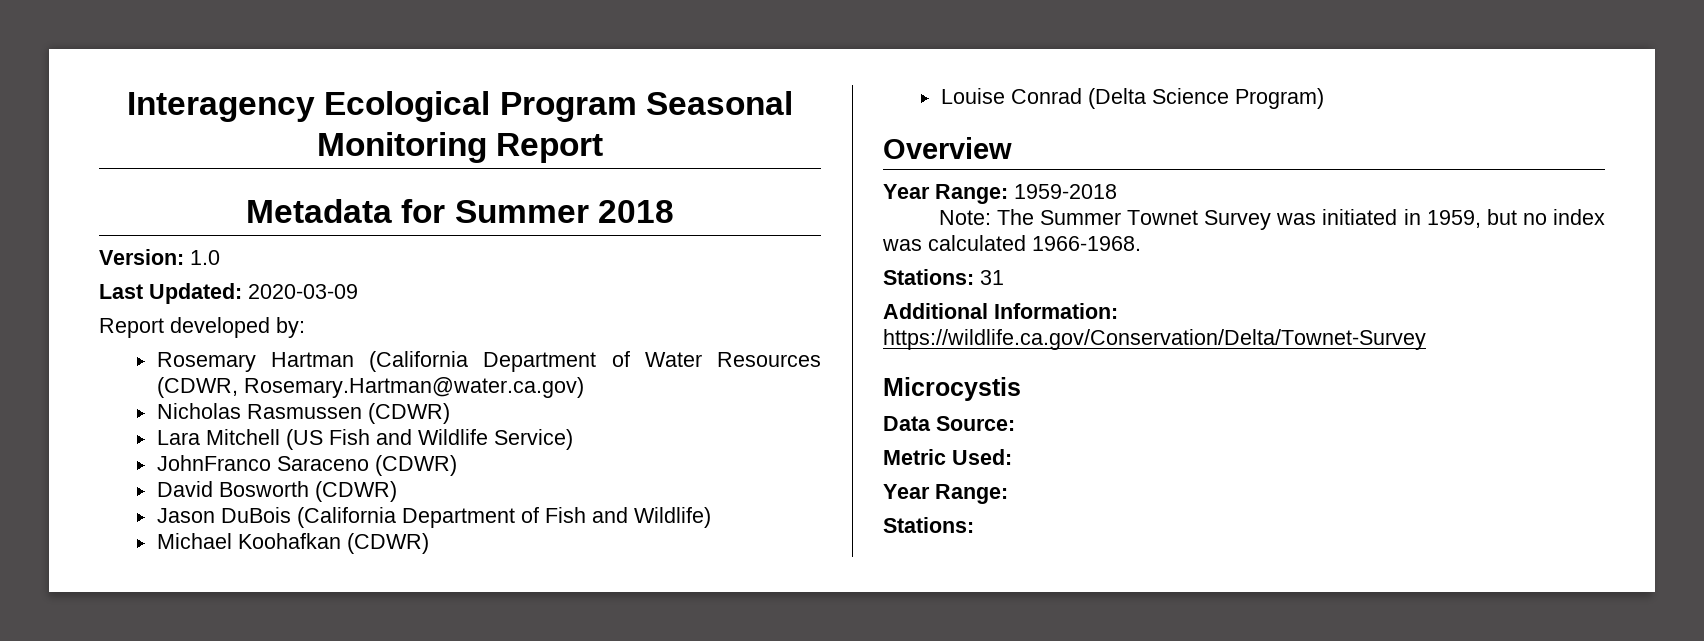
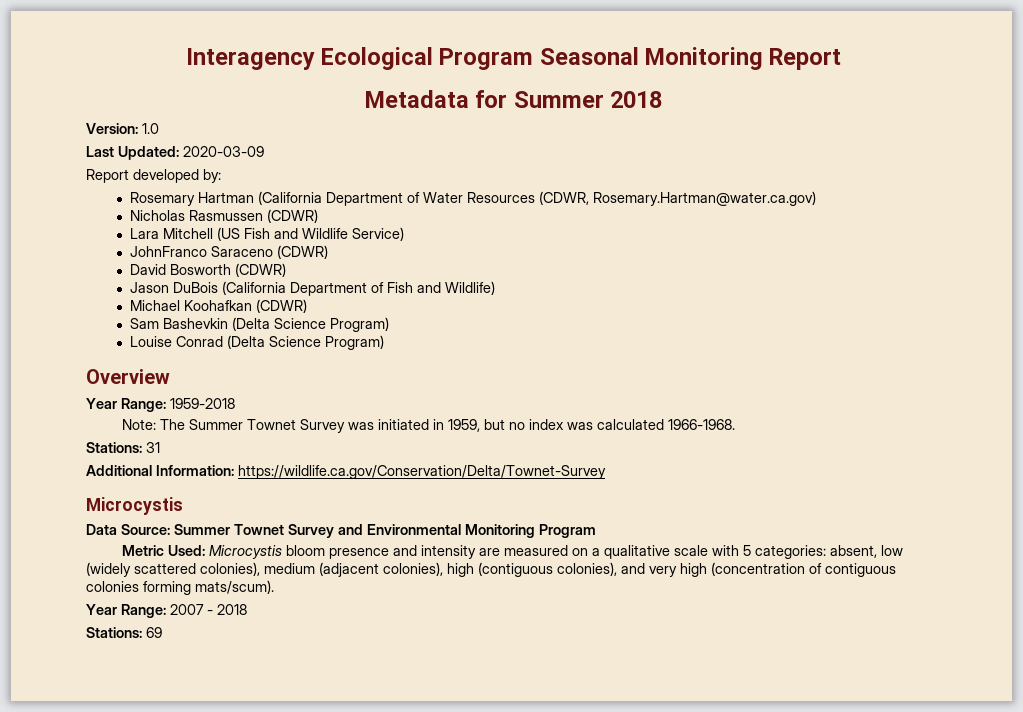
(429, 543) none -> [130,317,390,332] // Sam Bashevkin (Delta Science Program)
[883,449,1012,465] [883,484,1008,504] [883,517,974,533] // Metric Used: // Year Range: // Stations: -> [174,524,596,538] [121,545,903,559] [86,562,896,577] [86,580,274,595] [86,604,247,618] [86,627,162,638] Summer Townet Survey and Environmental Monitoring Program // Metric Used: Microcystis bloom presence and intensity are measured on a qualitative scale with 5 categories: absent, low (widely scattered colonies), medium (adjacent colonies), high (contiguous colonies), and very high (concentration of contiguous colonies forming mats/scum). // Year Range: 2007 - 2018 // Stations: 69

